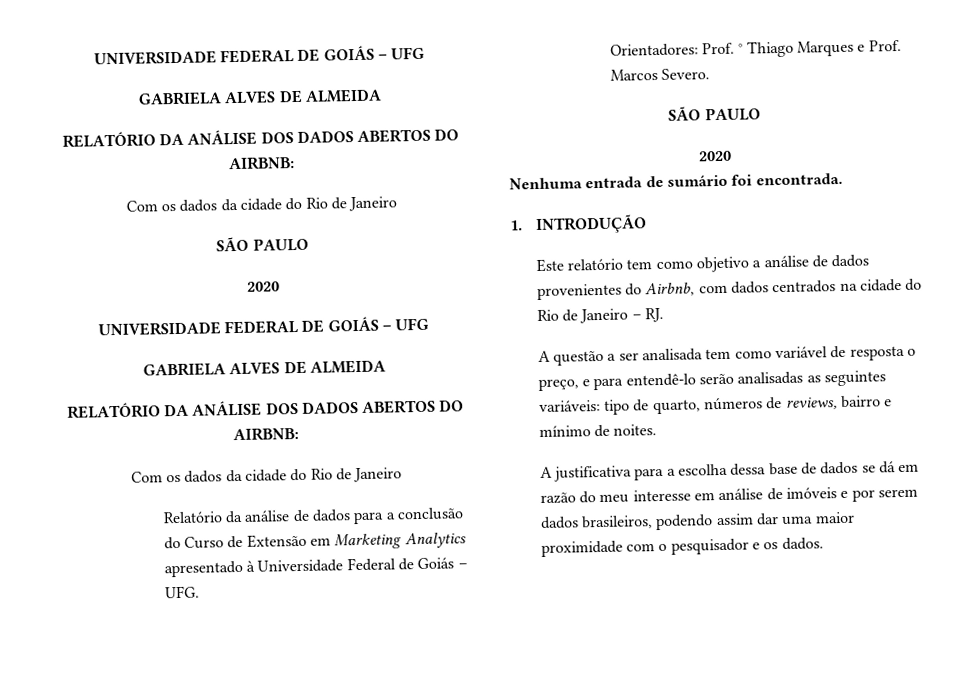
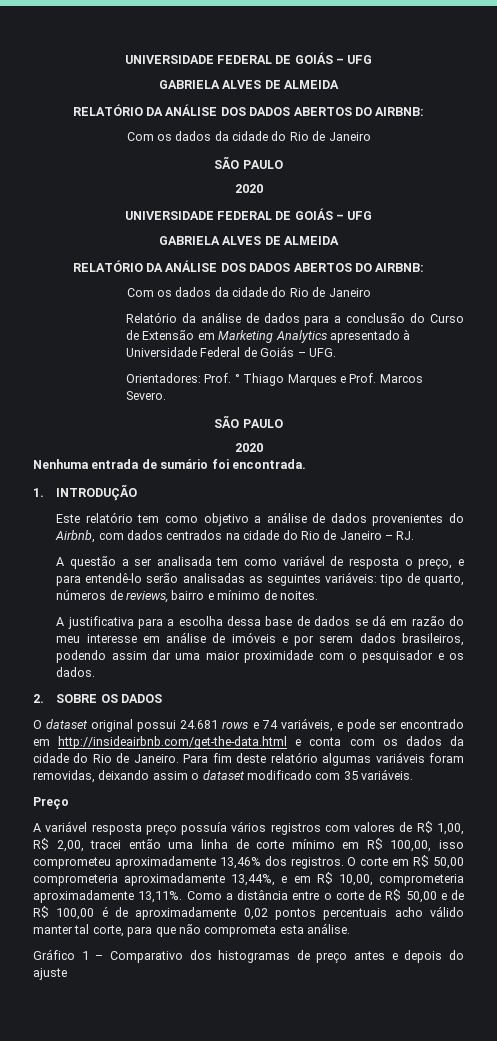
(824, 543) none -> [33,694,163,703] [33,718,464,732] [33,736,465,749] [33,752,464,766] [33,769,413,783] [33,797,69,810] [33,821,464,835] [33,838,464,852] [33,855,465,869] [33,872,465,886] [33,889,464,903] [33,906,464,920] [33,923,350,937] [33,949,464,963] [33,968,67,980] // 2. SOBRE OS DADOS // O dataset original possui 24.681 rows e 74 variáveis, e pode ser encontrado em http://insideairbnb.com/get-the-data.html e conta com os dados da cidade do Rio de Janeiro. Para fim deste relatório algumas variáveis foram removidas, deixando assim o dataset modificado com 35 variáveis. // Preço // A variável resposta preço possuía vários registros com valores de R$ 1,00, R$ 2,00, tracei então uma linha de corte mínimo em R$ 100,00, isso comprometeu aproximadamente 13,46% dos registros. O corte em R$ 50,00 comprometeria aproximadamente 13,44%, e em R$ 10,00, comprometeria aproximadamente 13,11%. Como a distância entre o corte de R$ 50,00 e de R$ 100,00 é de aproximadamente 0,02 pontos percentuais acho válido manter tal corte, para que não comprometa esta análise. // Gráfico 1 – Comparativo dos histogramas de preço antes e depois do ajuste

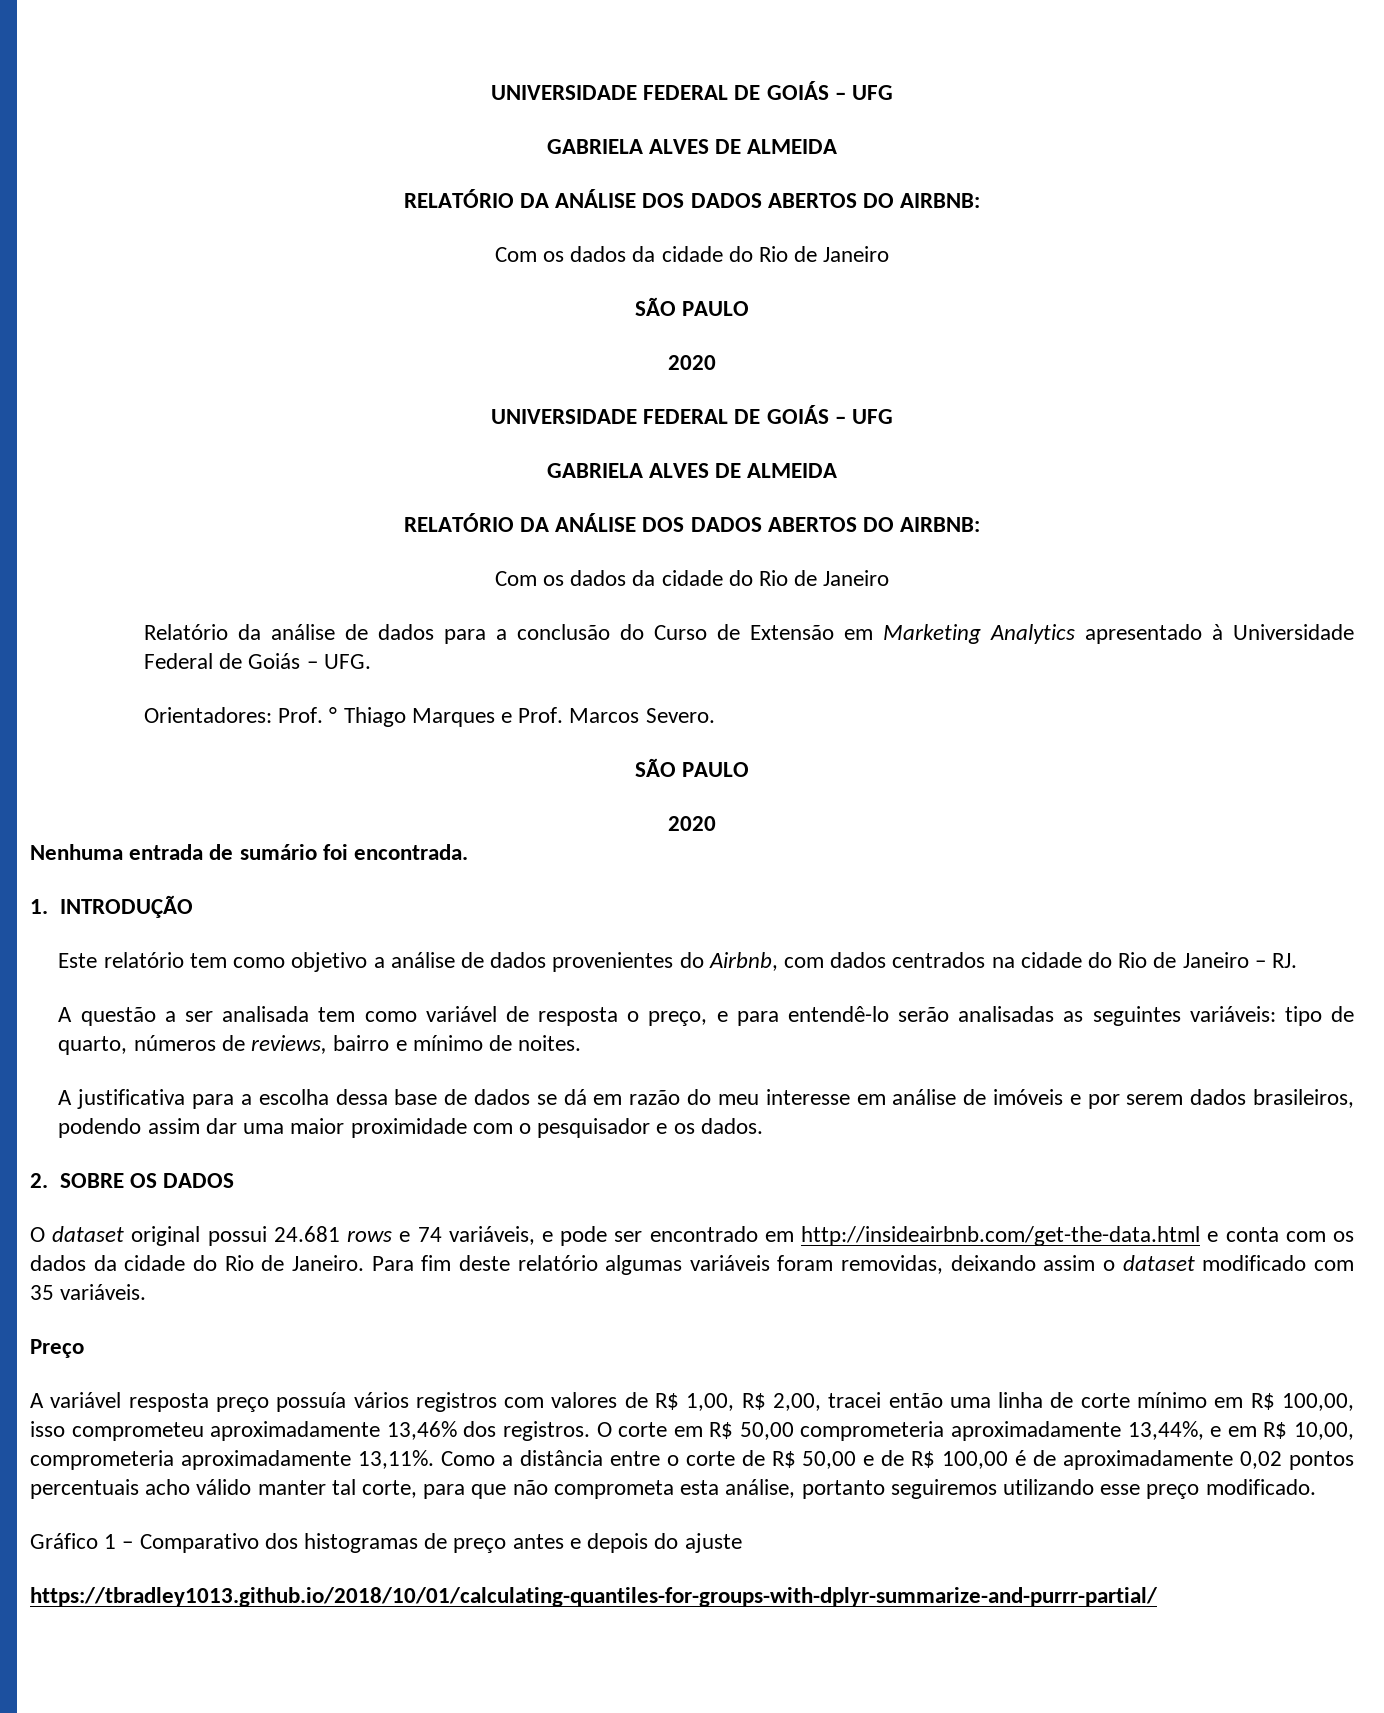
[307,923,350,934] análise. -> [725,1479,1316,1499] análise, portanto seguiremos utilizando esse preço modificado.
(67, 974) none -> [30,1587,1158,1607] // https://tbradley1013.github.io/2018/10/01/calculating-quantiles-for-groups-with-dplyr-summarize-and-purrr-partial/

